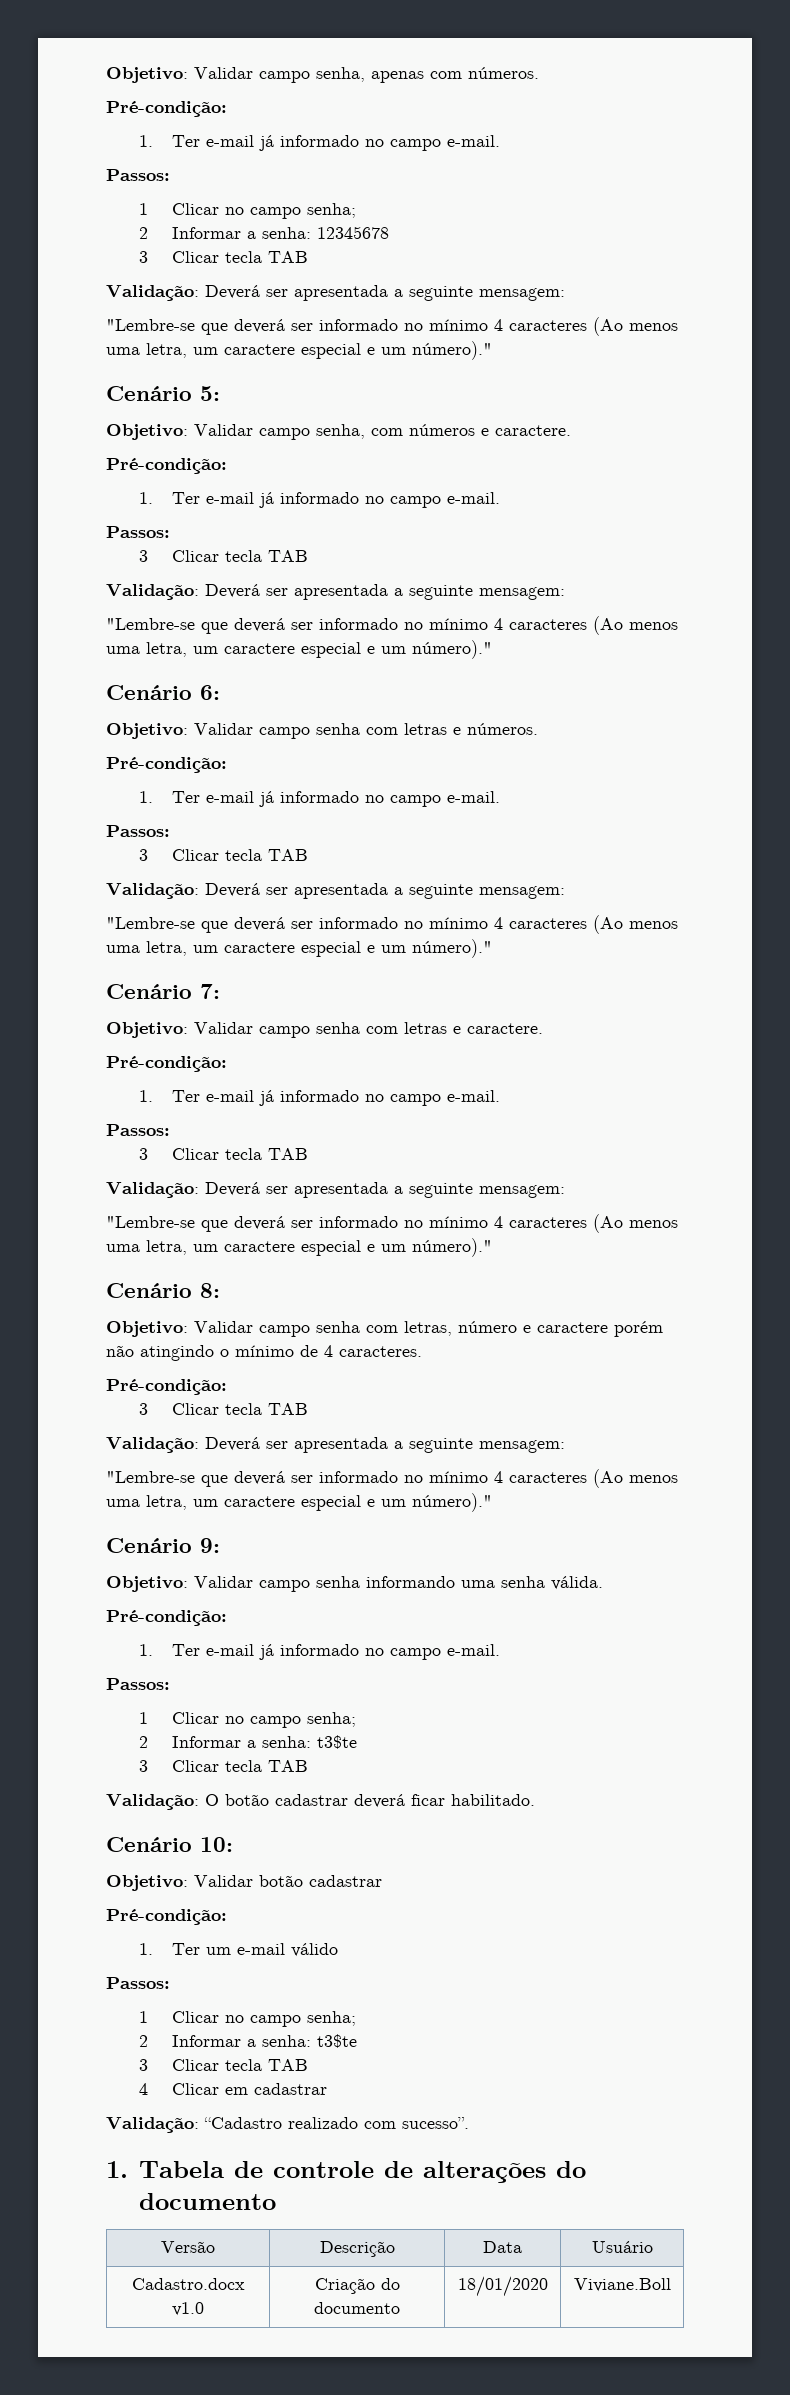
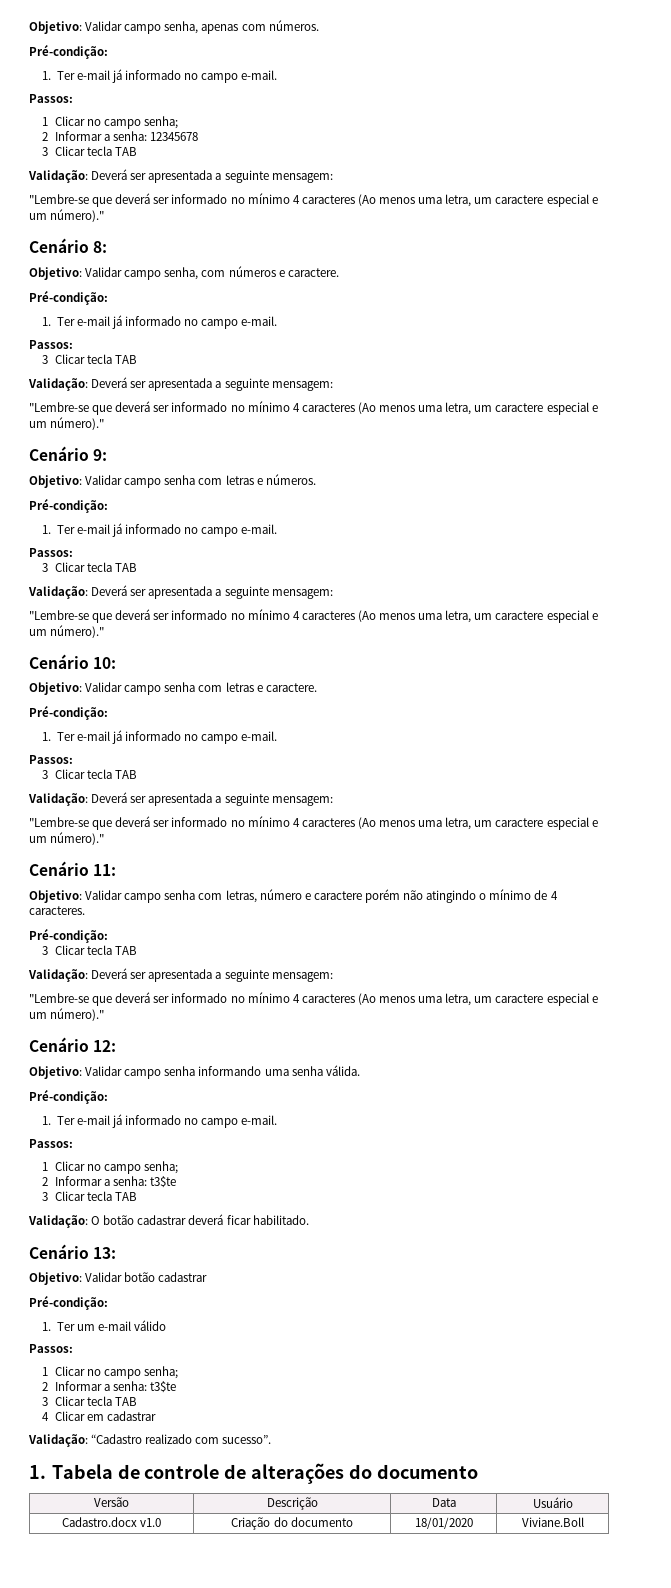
[200,386,220,401] 5: -> [93,241,108,253] 8:
[200,685,220,700] 6: -> [93,449,108,461] 9:
[200,984,220,999] 7: -> [93,657,117,669] 10:
[200,1283,220,1298] 8: -> [93,864,117,876] 11:
[200,1538,220,1553] 9: -> [93,1040,117,1052] 12:
[200,1837,233,1852] 10: -> [93,1247,117,1259] 13:

